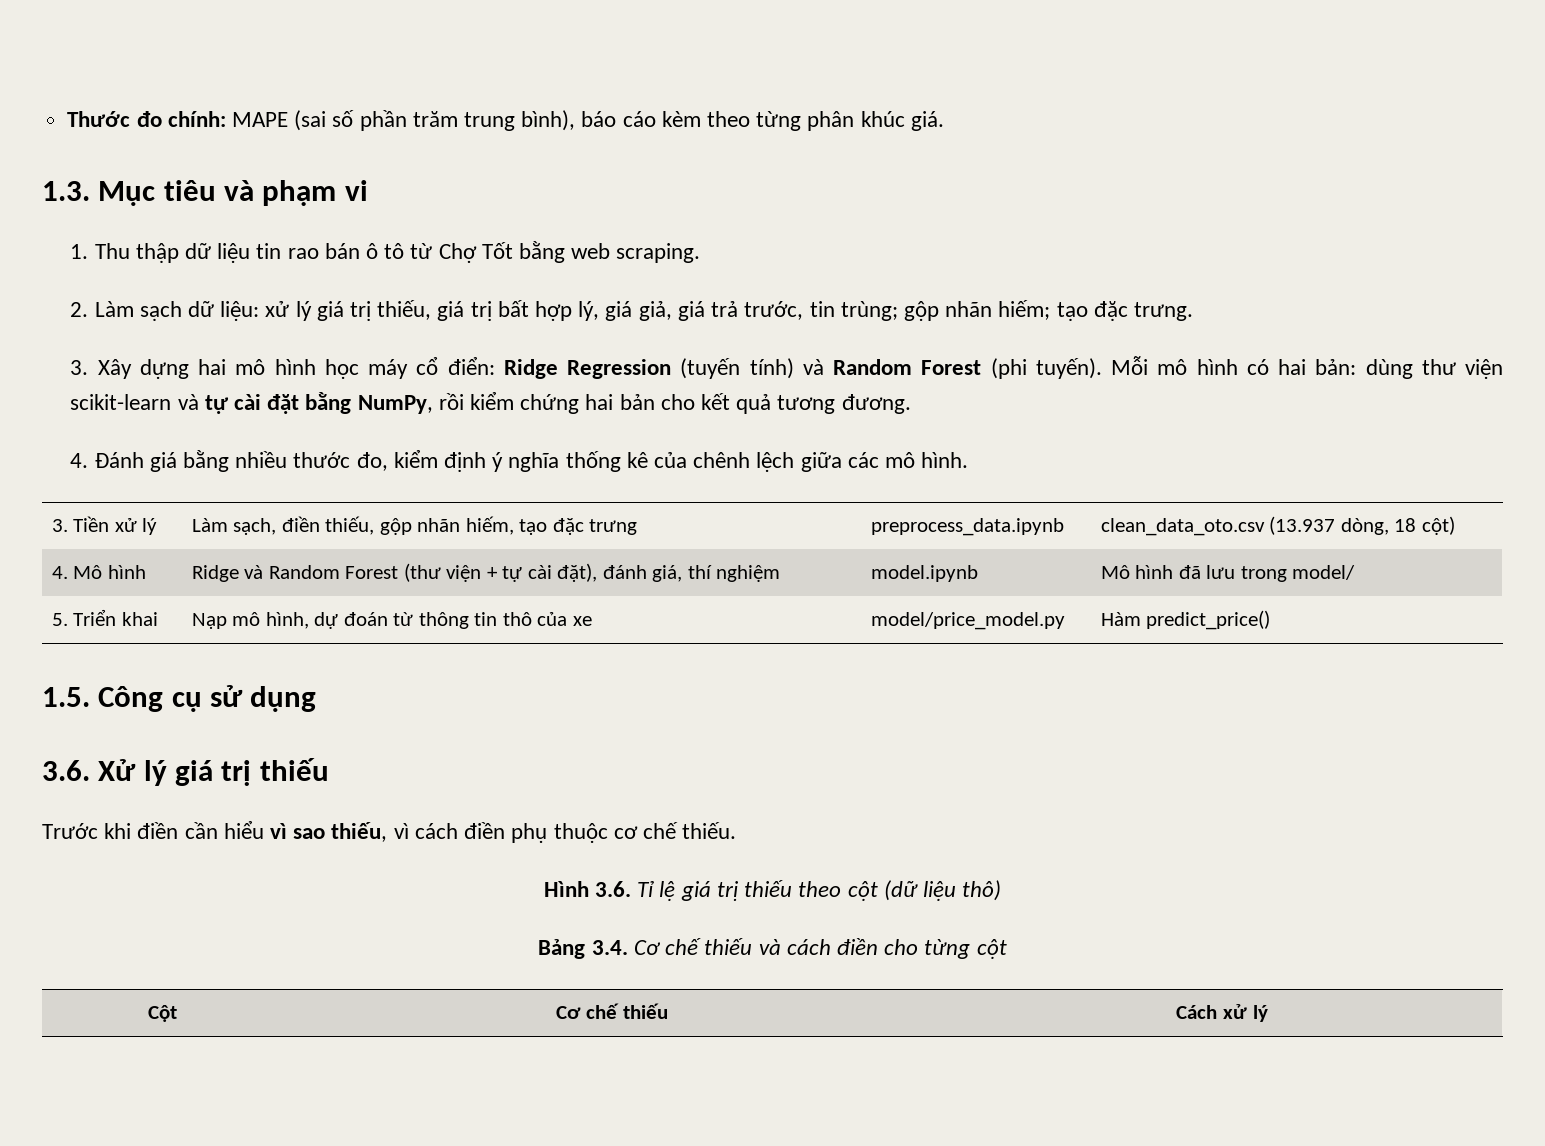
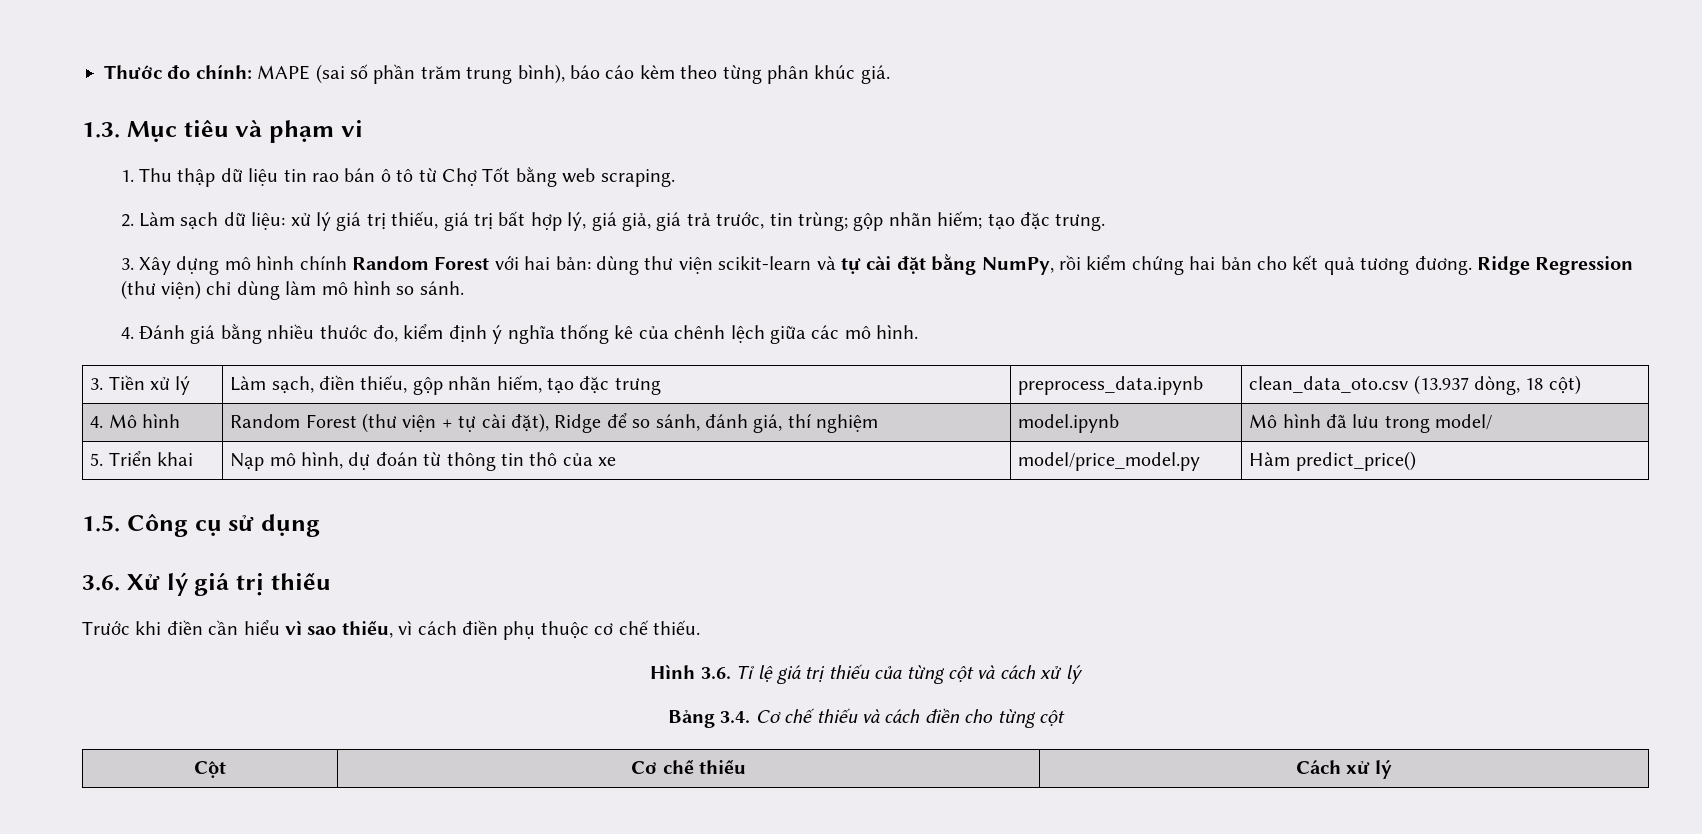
[198,356,1269,379] hai mô hình học máy cổ điển: Ridge Regression (tuyến tính) và Random Forest (phi tuyến). Mỗi mô hình có -> [224,256,519,270] mô hình chính Random Forest với
(911, 404) none -> [1476,256,1634,275] [120,280,464,300] Ridge Regression (thư viện) chỉ dùng làm mô hình so sánh.
[191,565,264,582] Ridge và -> (180, 421) none
(598, 572) none -> [554,413,700,433] Ridge để so sánh,
[798,880,1002,901] theo cột (dữ liệu thô) -> [874,665,1083,684] của từng cột và cách xử lý

